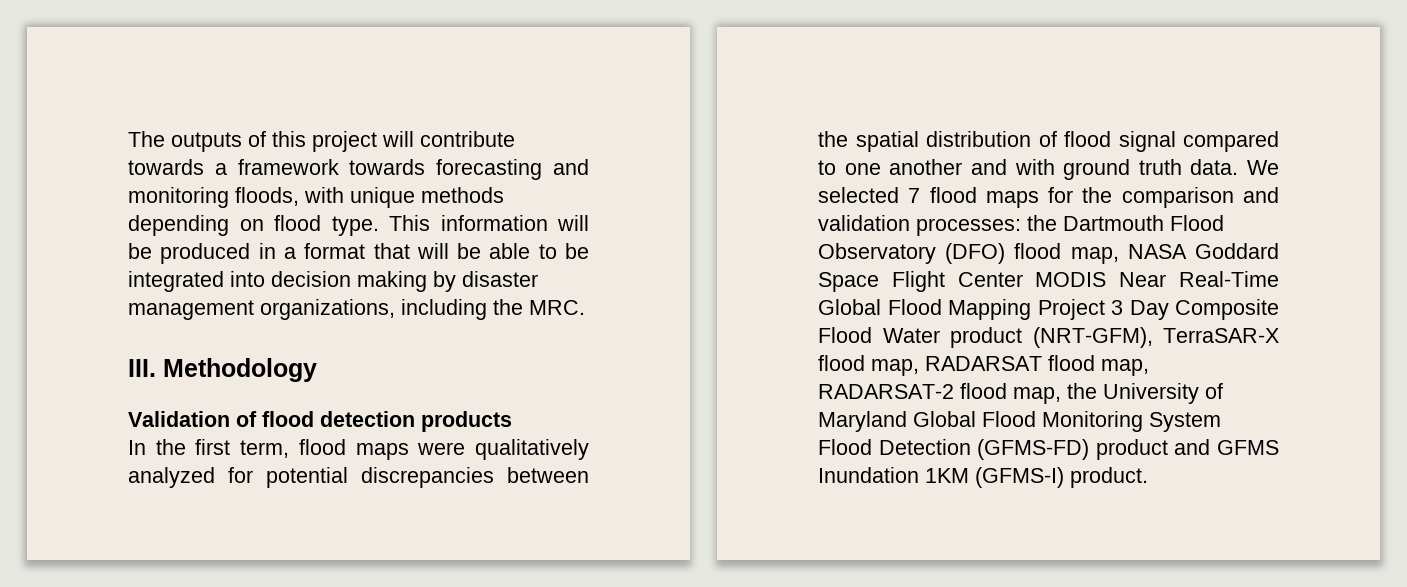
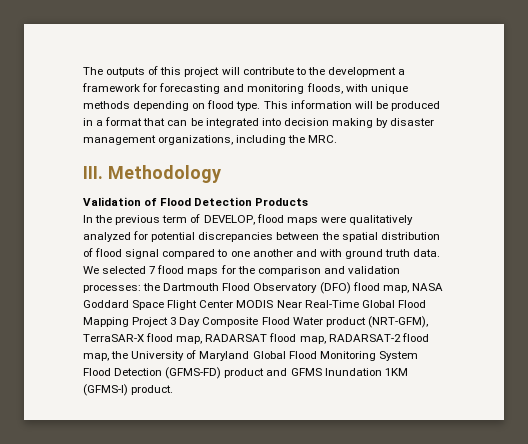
[128,159,204,175] towards -> [295,67,396,77] to the development
[349,159,426,175] towards -> [142,83,158,92] for
[416,243,557,259] will be able to -> [167,120,188,126] can
[262,411,512,432] flood detection products -> [160,197,309,206] Flood Detection Products
[195,439,290,458] first term, -> [115,214,255,225] previous term of DEVELOP,

